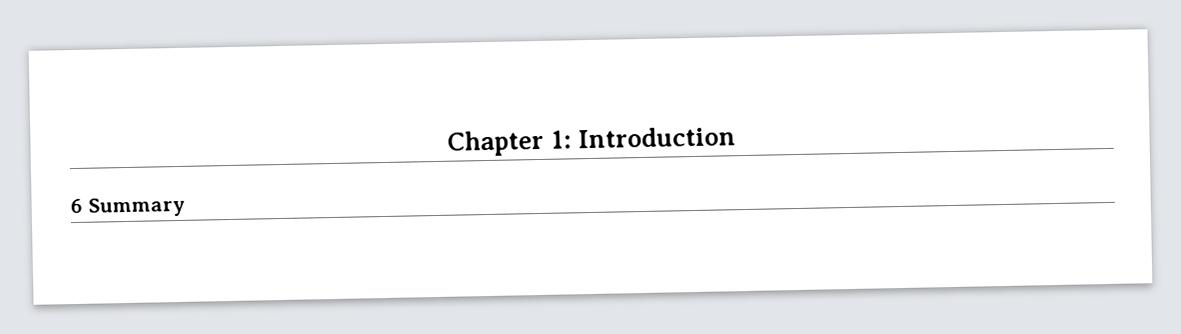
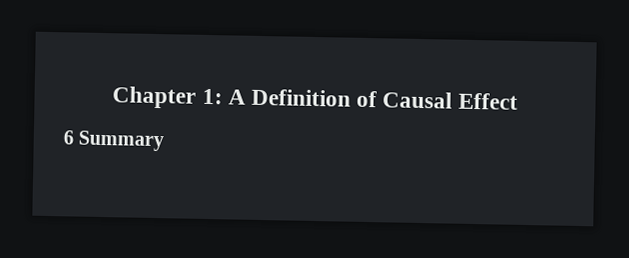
[577,126,736,149] Introduction -> [227,88,518,110] A Definition of Causal Effect

